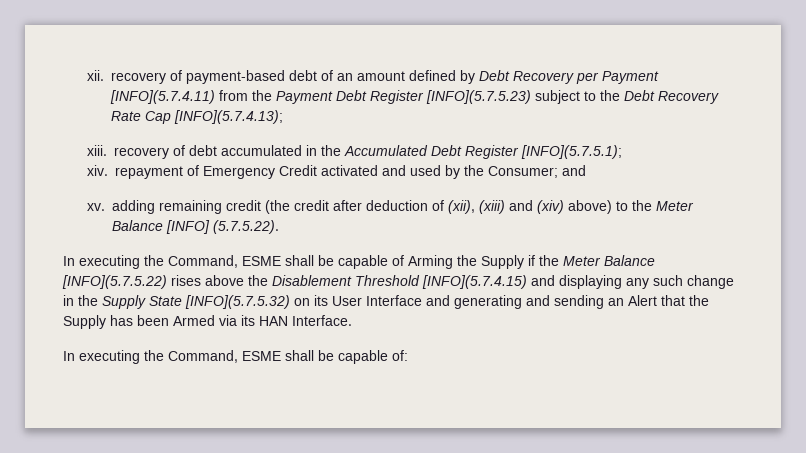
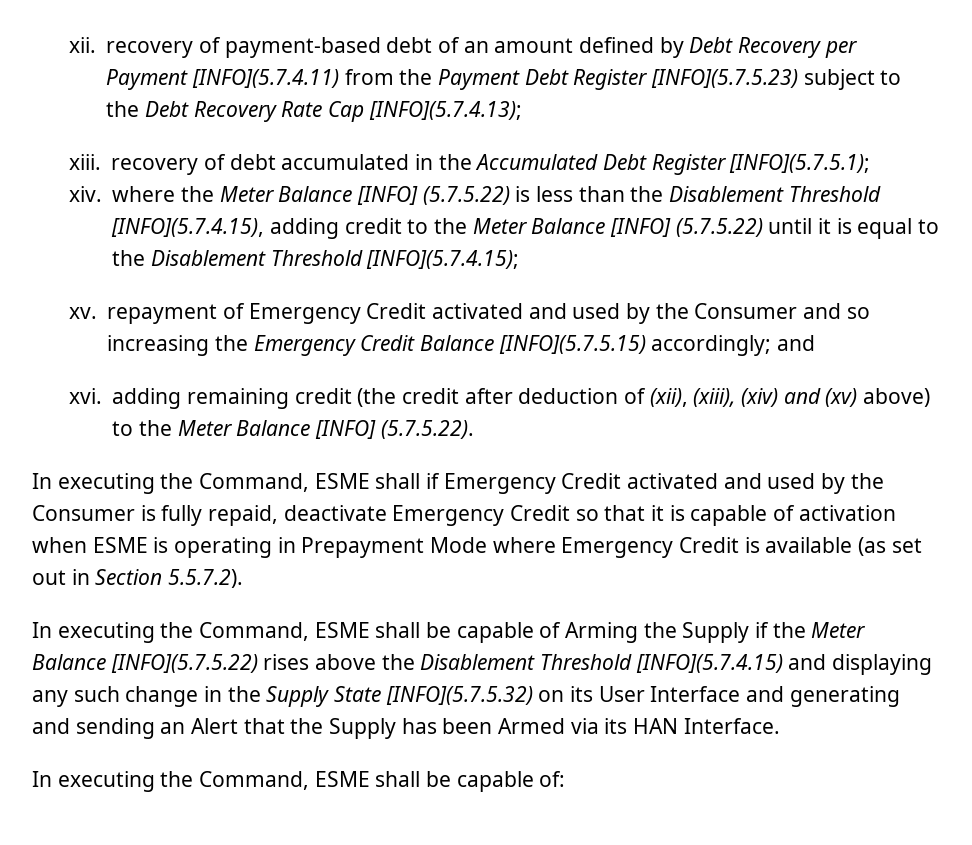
(109, 170) none -> [112,186,881,205] [111,218,940,239] [112,250,520,269] [68,307,97,319] where the Meter Balance [INFO] (5.7.5.22) is less than the Disablement Threshold [INFO](5.7.4.15), adding credit to the Meter Balance [INFO] (5.7.5.22) until it is equal to the Disablement Threshold [INFO](5.7.4.15); // xv.
[488,166,559,178] Consumer; -> [694,303,870,319] [107,335,772,356] Consumer and so increasing the Emergency Credit Balance [INFO](5.7.5.15) accordingly;
[87,203,106,211] xv. -> [68,388,102,404] xvi.
[479,200,565,214] (xiii) and (xiv) -> [693,388,858,407] (xiii), (xiv) and (xv)
(280, 227) none -> [32,473,884,494] [32,505,896,526] [32,537,922,558] [32,569,244,588] // In executing the Command, ESME shall if Emergency Credit activated and used by the Consumer is fully repaid, deactivate Emergency Credit so that it is capable of activation when ESME is operating in Prepayment Mode where Emergency Credit is available (as set out in Section 5.5.7.2).

